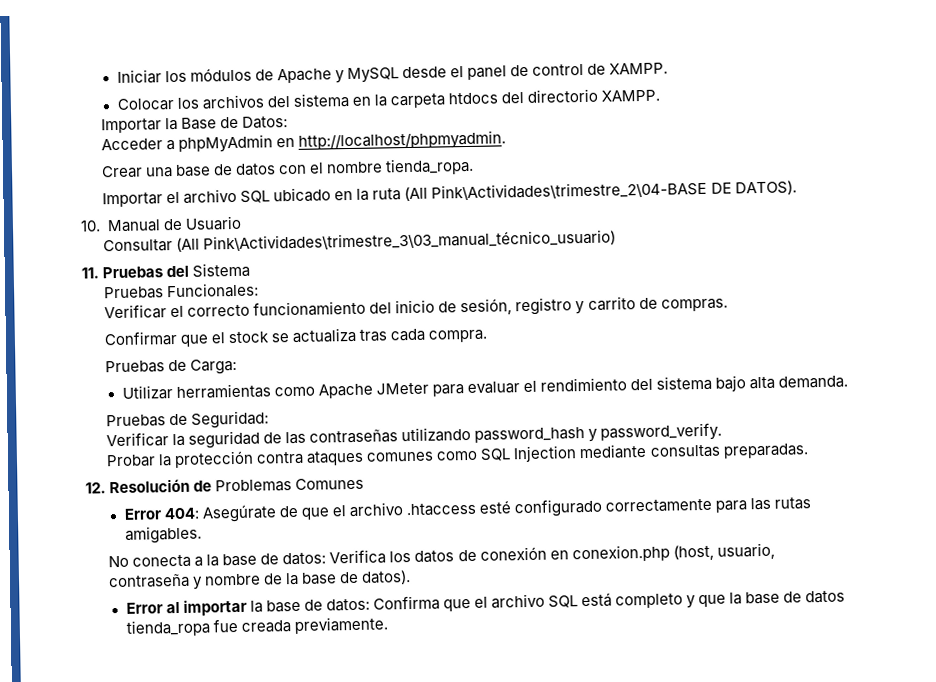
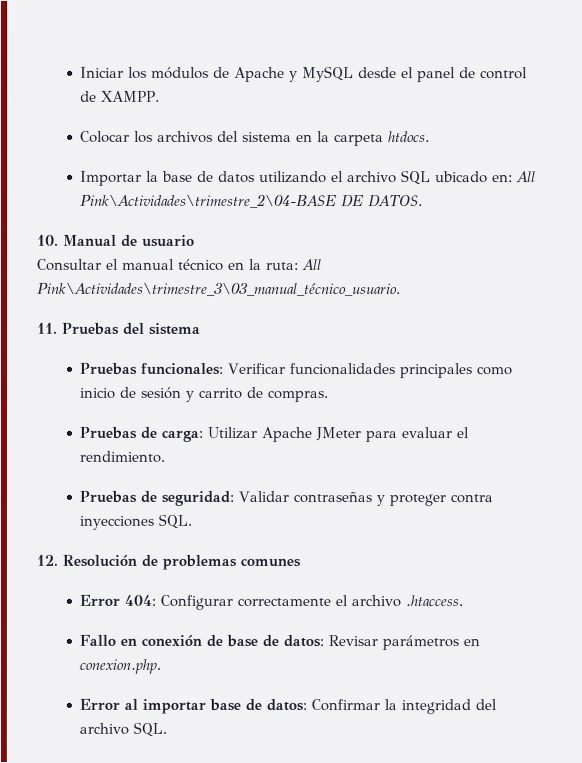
[447,88,661,105] [101,116,289,134] [101,130,507,153] [101,157,475,179] [102,180,797,208] [80,215,242,233] [103,229,617,253] htdocs del directorio XAMPP. // Importar la Base de Datos: // Acceder a phpMyAdmin en http://localhost/phpmyadmin. // Crear una base de datos con el nombre tienda_ropa. // Importar el archivo SQL ubicado en la ruta (All Pink\Actividades\trimestre_2\04-BASE DE DATOS). // 10. Manual de Usuario // Consultar (All Pink\Actividades\trimestre_3\03_manual_técnico_usuario) -> [388,131,431,143] [80,170,537,186] [80,193,424,209] [37,234,195,247] [37,258,322,271] [37,282,401,297] htdocs. // Importar la base de datos utilizando el archivo SQL ubicado en: All Pink\Actividades\trimestre_2\04-BASE DE DATOS. // 10. Manual de usuario // Consultar el manual técnico en la ruta: All Pink\Actividades\trimestre_3\03_manual_técnico_usuario.
[192,262,251,278] [104,282,260,300] [104,296,728,320] [104,327,489,347] [105,358,238,375] [121,383,315,400] Sistema // Pruebas Funcionales: // Verificar el correcto funcionamiento del inicio de sesión, registro y carrito de compras. // Confirmar que el stock se actualiza tras cada compra. // Pruebas de Carga: // Utilizar herramientas como -> [149,322,201,335] [80,362,514,379] [79,386,329,403] [79,426,258,442] sistema // Pruebas funcionales: Verificar funcionalidades principales como inicio de sesión y carrito de compras. // Pruebas de carga: Utilizar
[539,375,849,392] [106,410,270,429] [106,422,723,449] [106,443,809,469] rendimiento del sistema bajo alta demanda. // Pruebas de Seguridad: // Verificar la seguridad de las contraseñas utilizando password_hash y password_verify. // Probar la protección contra ataques comunes como SQL Injection mediante consultas preparadas. -> [79,450,166,463] [79,490,494,507] [79,513,193,530] rendimiento. // Pruebas de seguridad: Validar contraseñas y proteger contra inyecciones SQL.
[215,477,365,493] Problemas Comunes -> [162,554,301,570] problemas comunes
[201,497,812,523] [124,525,202,544] [108,542,775,568] [108,570,412,590] Asegúrate de que el archivo .htaccess esté configurado correctamente para las rutas amigables. // No conecta a la base de datos: Verifica los datos de conexión en conexion.php (host, usuario, contraseña y nombre de la base de datos). -> [160,594,464,610] [79,634,481,651] [79,658,162,674] Configurar correctamente el archivo .htaccess. // Fallo en conexión de base de datos: Revisar parámetros en conexion.php.
[249,590,846,613] [125,616,388,637] la base de datos: Confirma que el archivo SQL está completo y que la base de datos tienda_ropa fue creada previamente. -> [209,698,498,715] [79,721,168,737] base de datos: Confirmar la integridad del archivo SQL.

